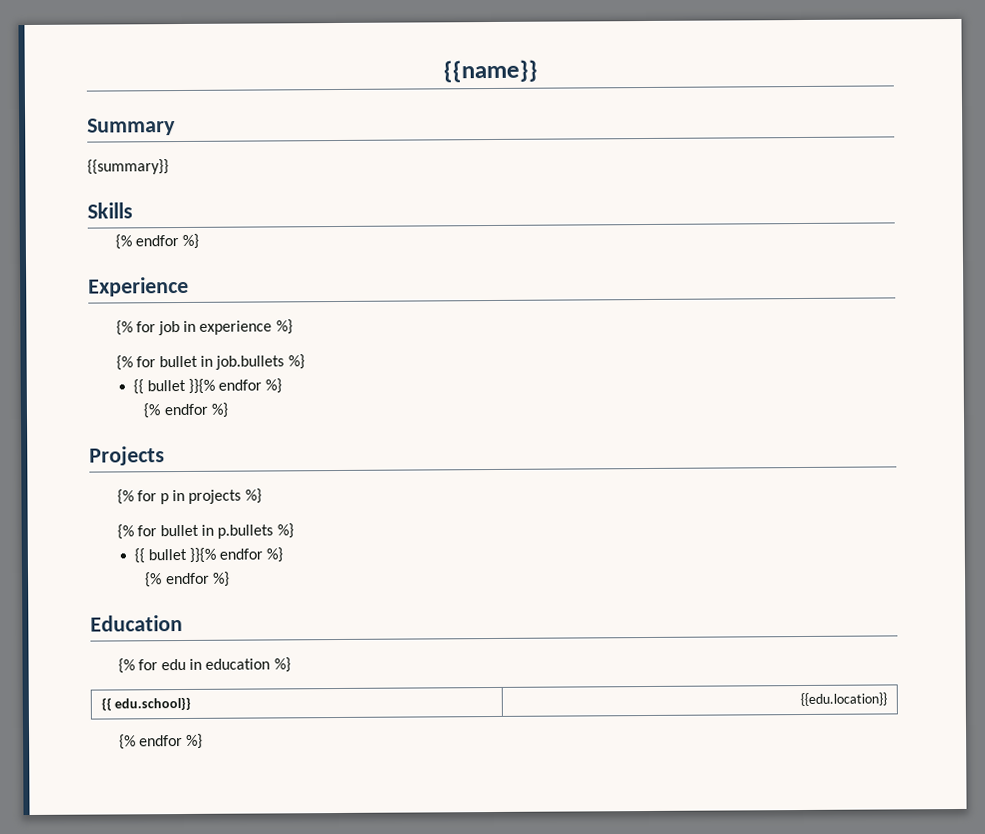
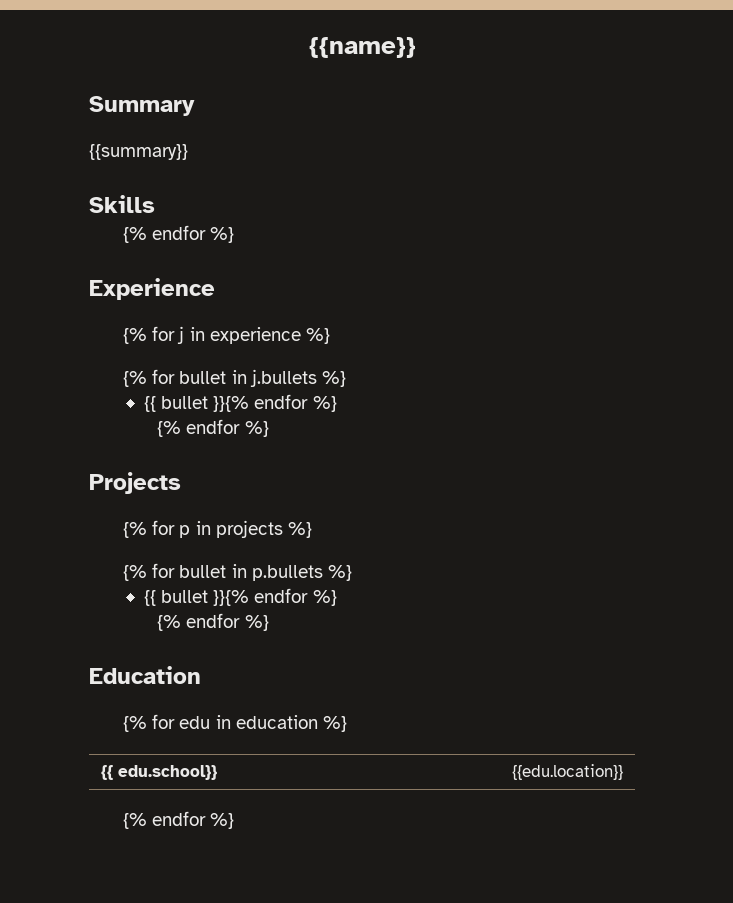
[158,321,181,336] job -> [177,326,185,344] j
[215,355,285,370] job.bullets -> [249,369,317,387] j.bullets

